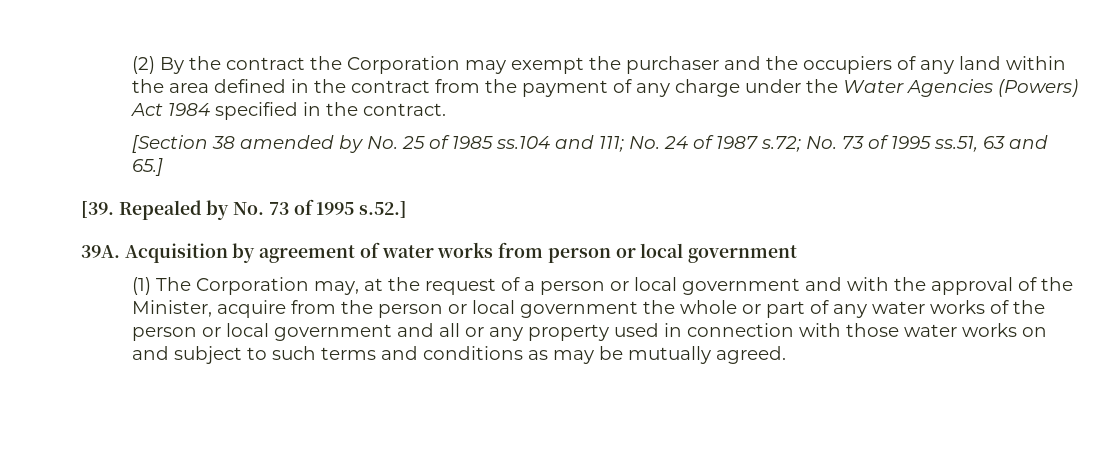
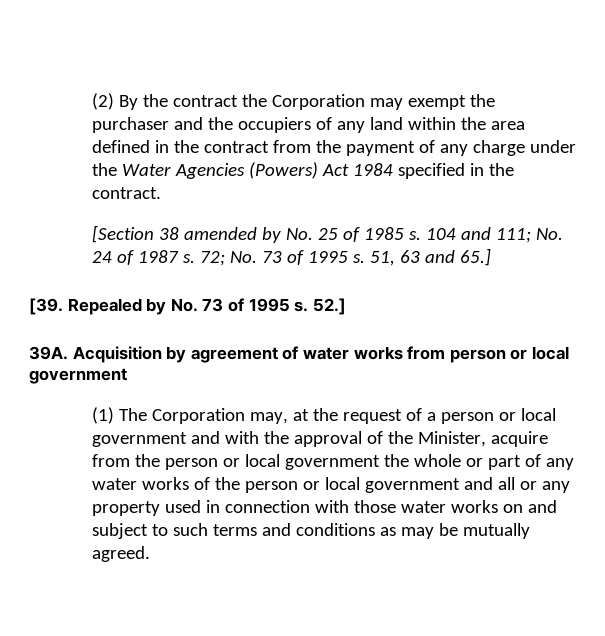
[495,136,550,149] ss.104 -> [408,228,456,240] s. 104
[760,135,978,152] s.72; No. 73 of 1995 ss.51, -> [182,250,395,266] s. 72; No. 73 of 1995 s. 51,
[359,201,408,218] s.52.] -> [294,298,346,315] s. 52.]

